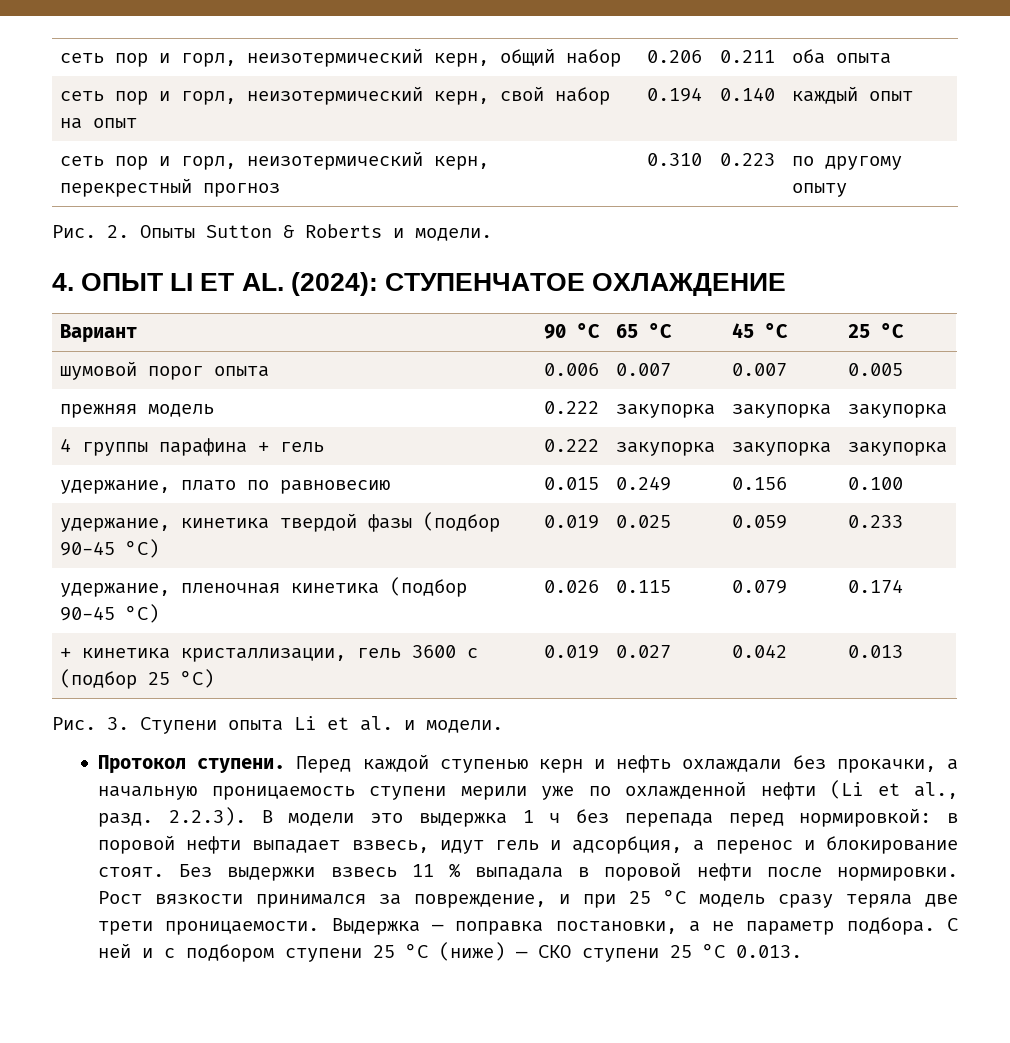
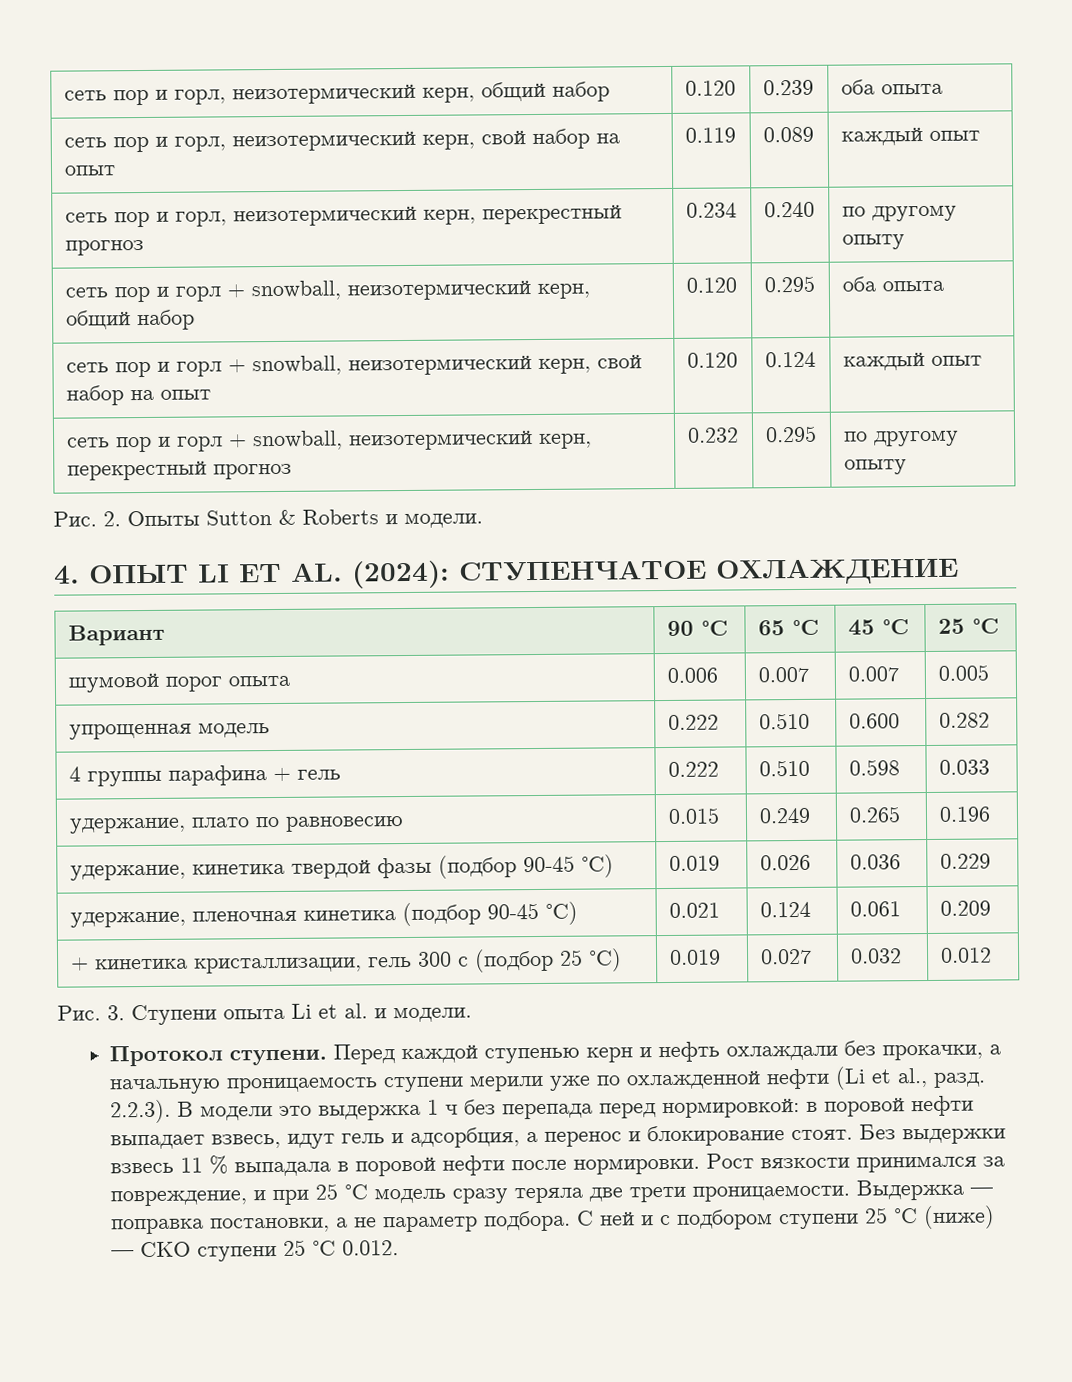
[647,50,703,63] [720,50,776,63] 0.206 | 0.211 -> [684,80,736,96] [762,79,814,96] 0.120 | 0.239
[647,87,703,102] [720,87,776,101] 0.194 | 0.140 -> [684,127,736,143] [762,126,814,143] 0.119 | 0.089
[647,153,703,166] [720,153,776,166] 0.310 | 0.223 -> [685,202,737,218] [763,201,815,218] [841,205,957,222] [841,234,905,250] [64,280,590,303] [65,309,195,331] [685,277,737,293] [763,275,815,293] [841,276,944,292] [65,354,642,378] [65,385,211,406] [686,352,738,368] [764,351,816,368] [842,352,982,371] [66,430,592,453] [66,460,292,481] [686,427,739,443] [764,425,817,443] 0.234 | 0.240 | по другому опыту // сеть пор и горл + snowball, неизотермический керн, общий набор | 0.120 | 0.295 | оба опыта // сеть пор и горл + snowball, неизотермический керн, свой набор на опыт | 0.120 | 0.124 | каждый опыт // сеть пор и горл + snowball, неизотермический керн, перекрестный прогноз | 0.232 | 0.295
[60,404,138,418] прежняя -> [68,723,192,740] упрощенная
[616,404,716,418] [732,404,832,418] [848,404,948,418] закупорка | закупорка | закупорка -> [758,712,810,730] [848,713,900,729] [938,712,990,728] 0.510 | 0.600 | 0.282
[616,442,716,456] [732,442,832,456] [848,442,948,456] закупорка | закупорка | закупорка -> [758,759,810,777] [848,759,900,776] [938,759,990,775] 0.510 | 0.598 | 0.033
[732,477,788,490] [848,477,904,490] 0.156 | 0.100 -> [848,806,901,823] [938,806,991,822] 0.265 | 0.196
[616,515,672,528] [732,515,788,529] [848,515,904,528] 0.025 | 0.059 | 0.233 -> [759,854,811,871] [849,854,901,870] [939,853,991,869] 0.026 | 0.036 | 0.229
[544,580,600,593] [616,580,672,593] [732,580,788,594] [848,579,904,593] 0.026 | 0.115 | 0.079 | 0.174 -> [668,902,720,918] [759,901,811,918] [849,901,901,917] [939,900,991,916] 0.021 | 0.124 | 0.061 | 0.209
[412,645,457,658] 3600 -> [417,951,452,967] 300
[732,644,788,658] [848,645,904,658] 0.042 | 0.013 -> [849,948,902,964] [939,947,992,963] 0.032 | 0.012
[736,945,803,958] 0.013. -> [342,1240,400,1256] 0.012.

